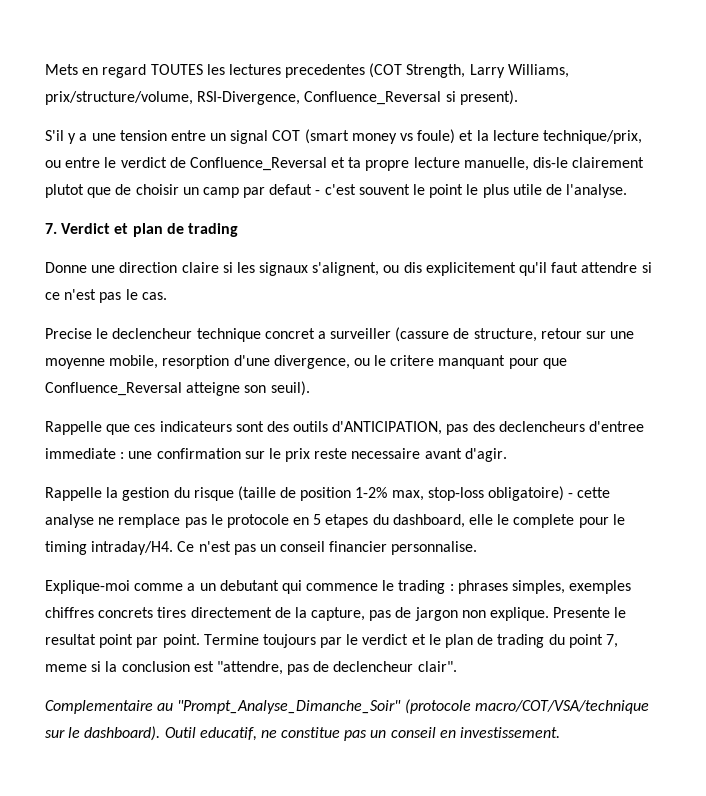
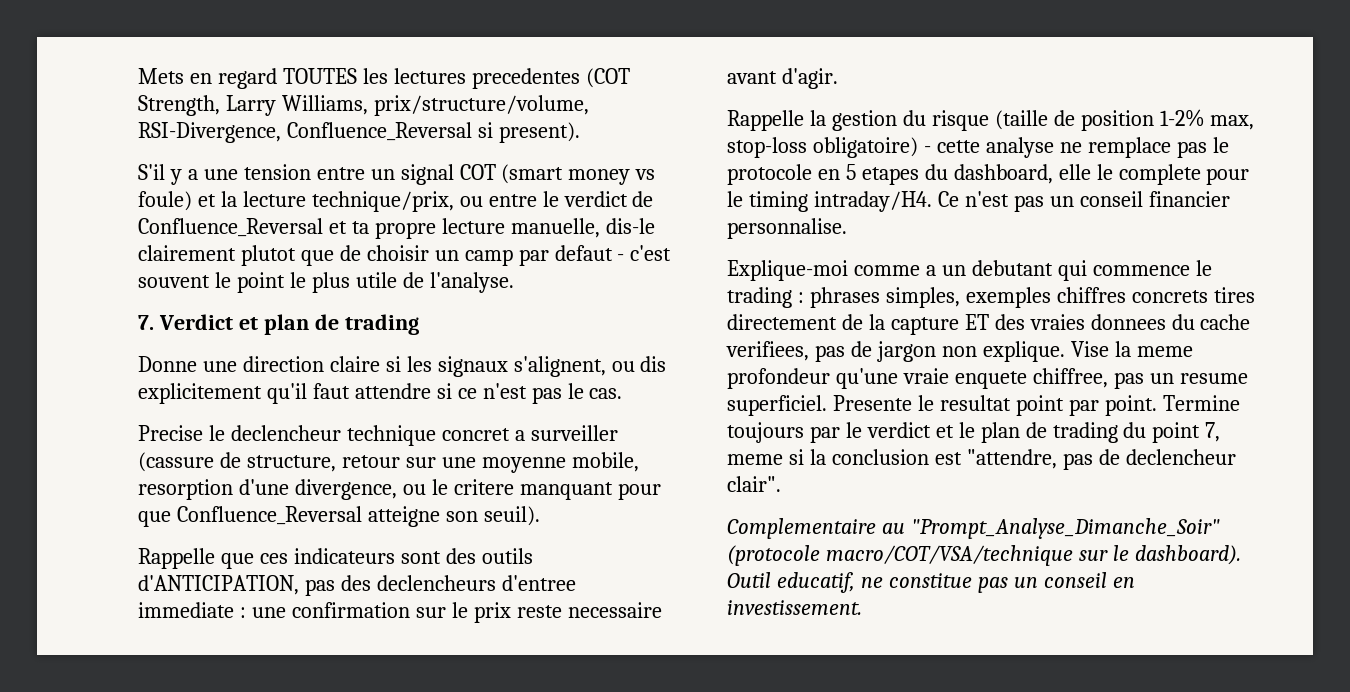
[311,607,366,621] capture, -> [890,314,1251,335] [726,341,809,361] capture ET des vraies donnees du cache verifiees,
(550, 614) none -> [1070,341,1193,357] [727,368,1248,389] [727,395,827,416] Vise la meme profondeur qu'une vraie enquete chiffree, pas un resume superficiel.

